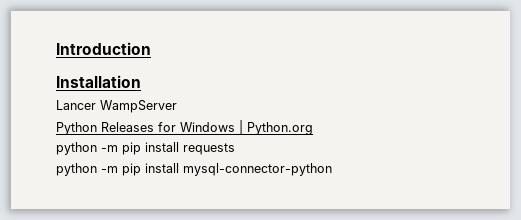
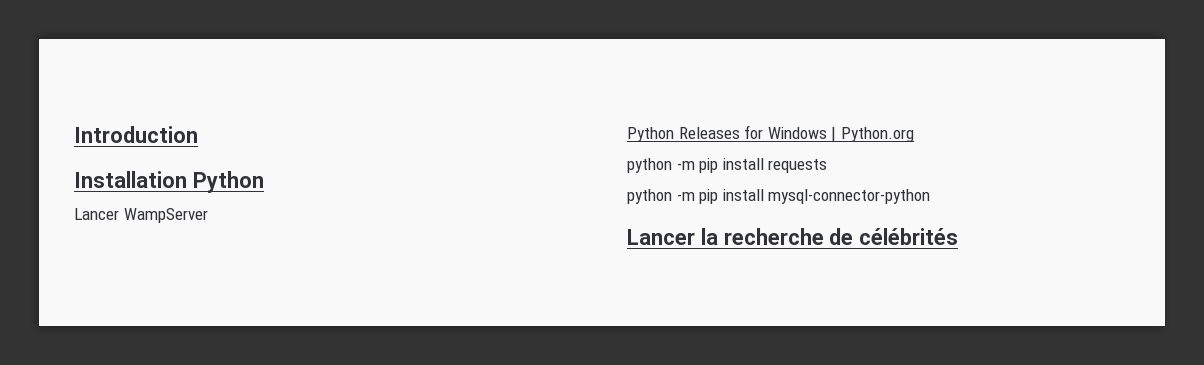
(141, 81) none -> [192,171,264,193] Python
(332, 169) none -> [627,228,959,245] // Lancer la recherche de célébrités

